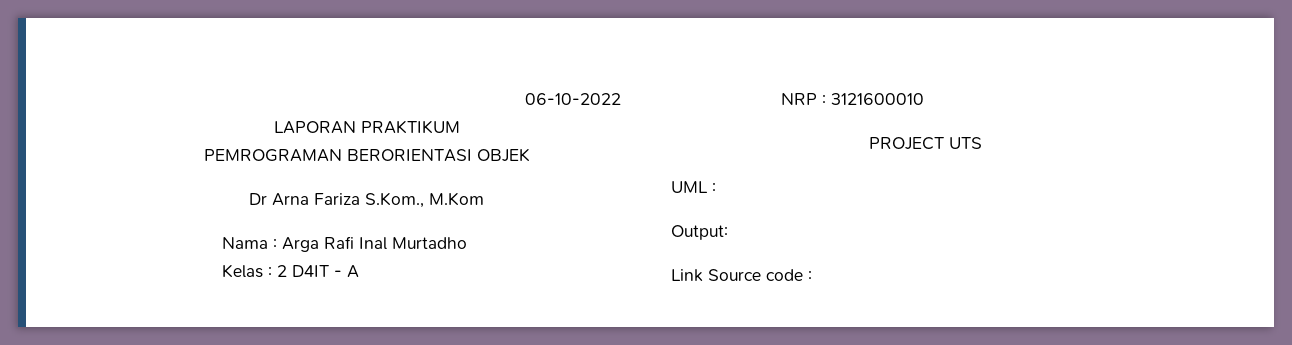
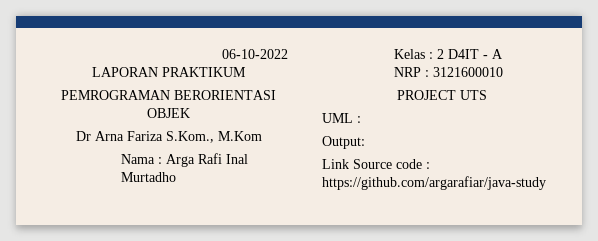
(812, 276) none -> [322,176,546,190] https://github.com/argarafiar/java-study

